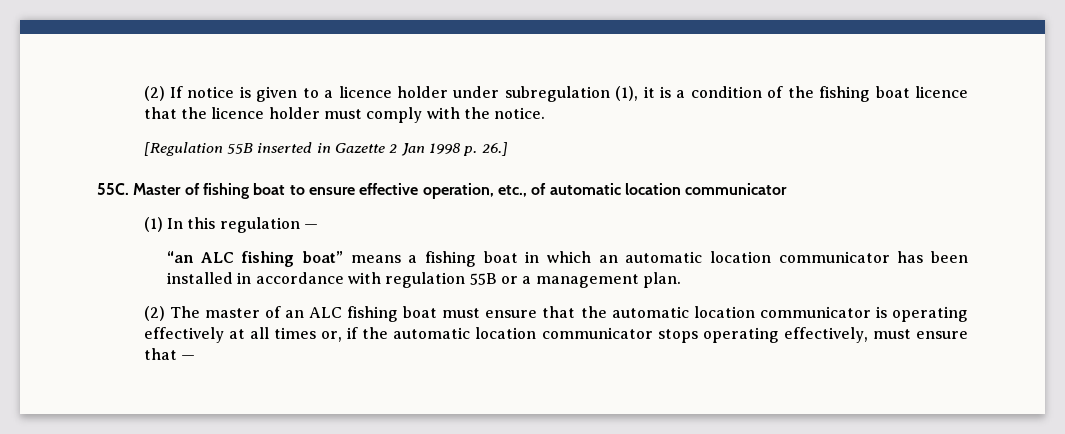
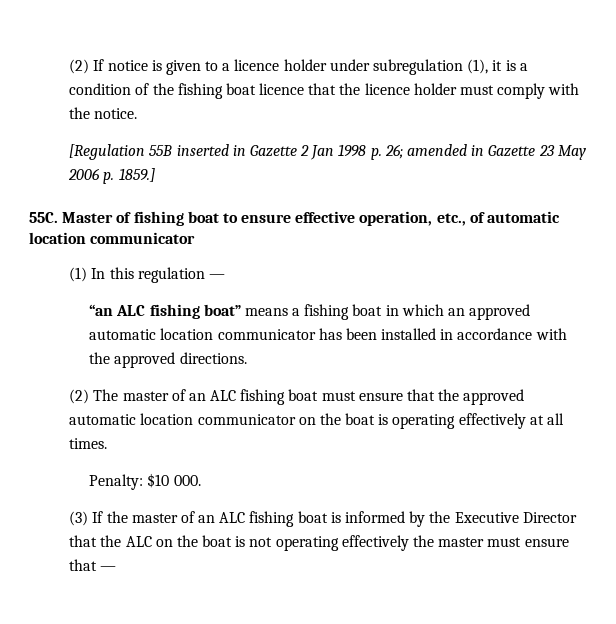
[481,142,508,156] 26.] -> [384,144,586,160] [68,168,155,184] 26; amended in Gazette 23 May 2006 p. 1859.]
(618, 259) none -> [469,304,531,320] approved
[385,272,681,288] regulation 55B or a management plan. -> [89,352,247,368] the approved directions.
[611,306,871,318] automatic location communicator -> [463,389,525,405] [69,413,376,425] approved automatic location communicator on the boat
[273,327,868,343] times or, if the automatic location communicator stops operating effectively, -> [69,438,108,449] [89,473,201,490] [69,511,577,527] [69,535,485,551] times. // Penalty: $10 000. // (3) If the master of an ALC fishing boat is informed by the Executive Director that the ALC on the boat is not operating effectively the master

